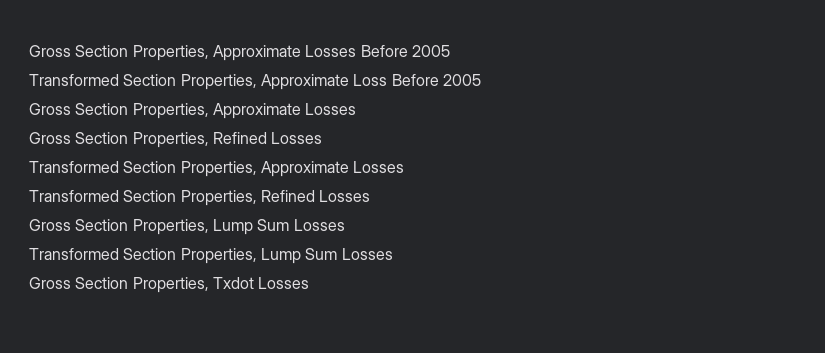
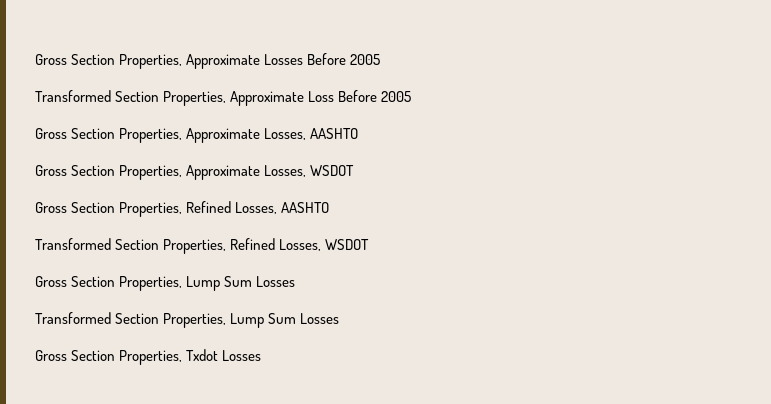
[305,103,357,115] [29,132,323,148] [29,161,405,177] Losses // Gross Section Properties, Refined Losses // Transformed Section Properties, Approximate Losses -> [264,128,359,140] [35,165,355,180] [35,201,330,217] Losses, AASHTO // Gross Section Properties, Approximate Losses, WSDOT // Gross Section Properties, Refined Losses, AASHTO
[319,190,371,202] Losses -> [279,239,370,251] Losses, WSDOT

